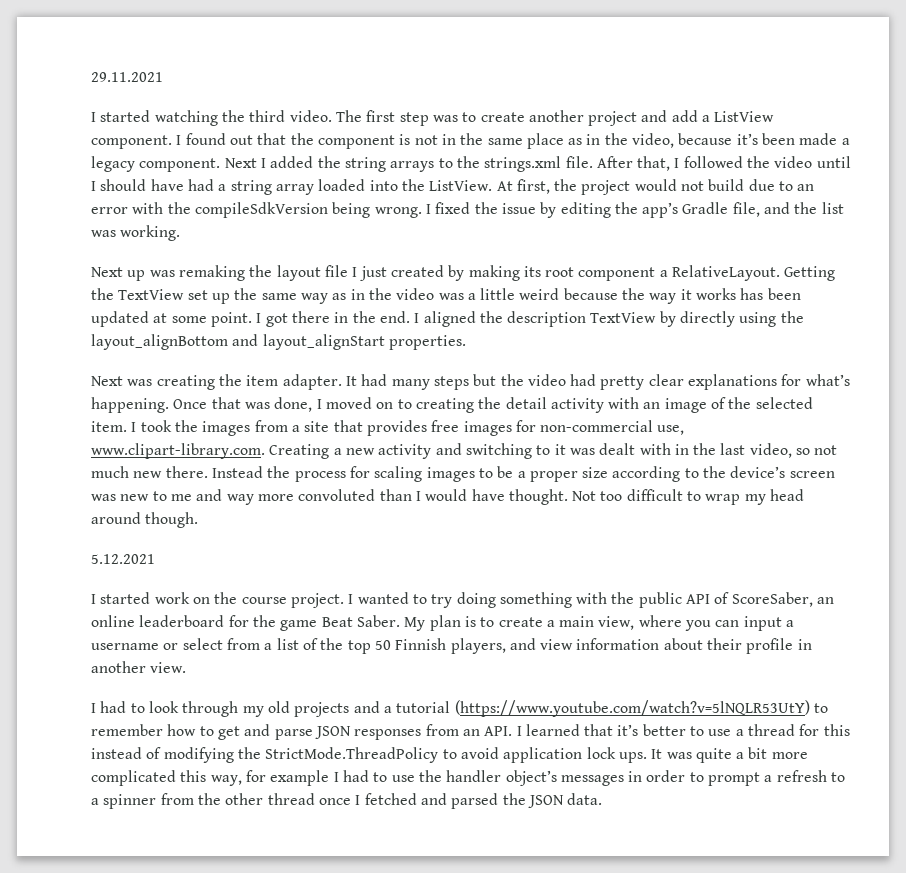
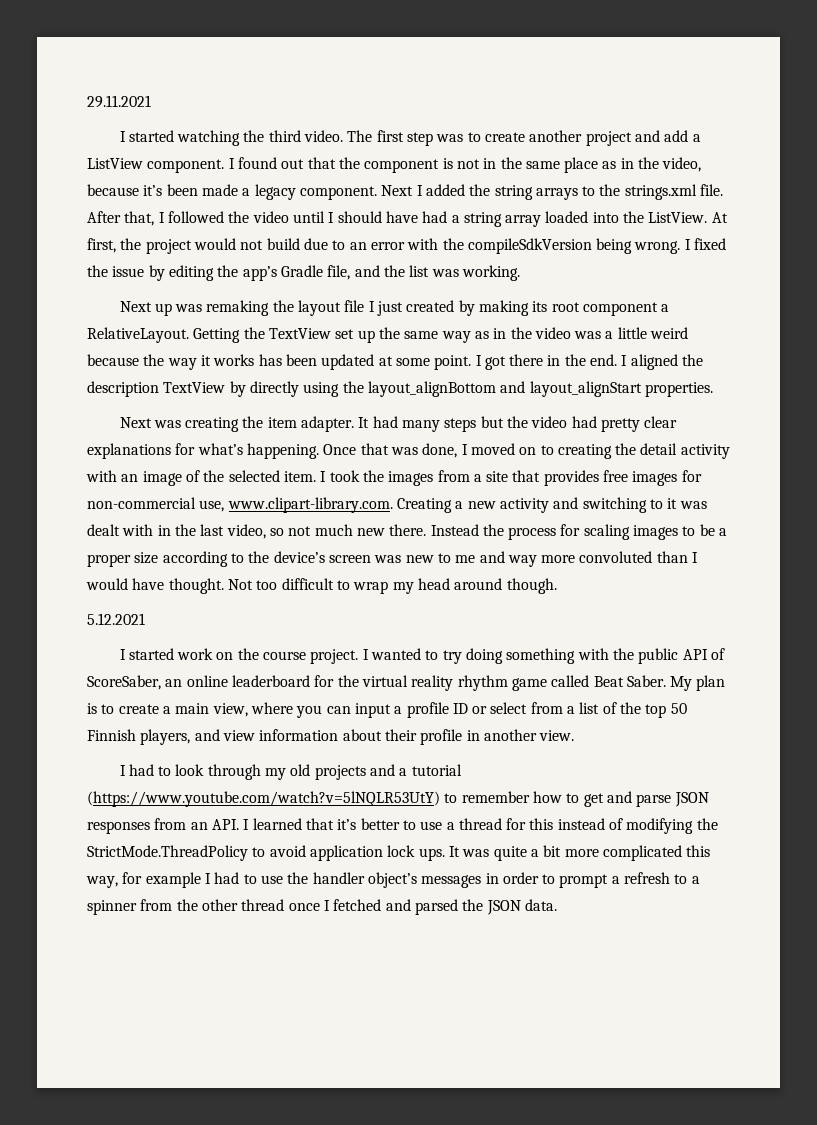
[280,620,318,631] game -> [361,675,590,691] virtual reality rhythm game called
[91,643,159,650] username -> [406,702,468,718] profile ID

